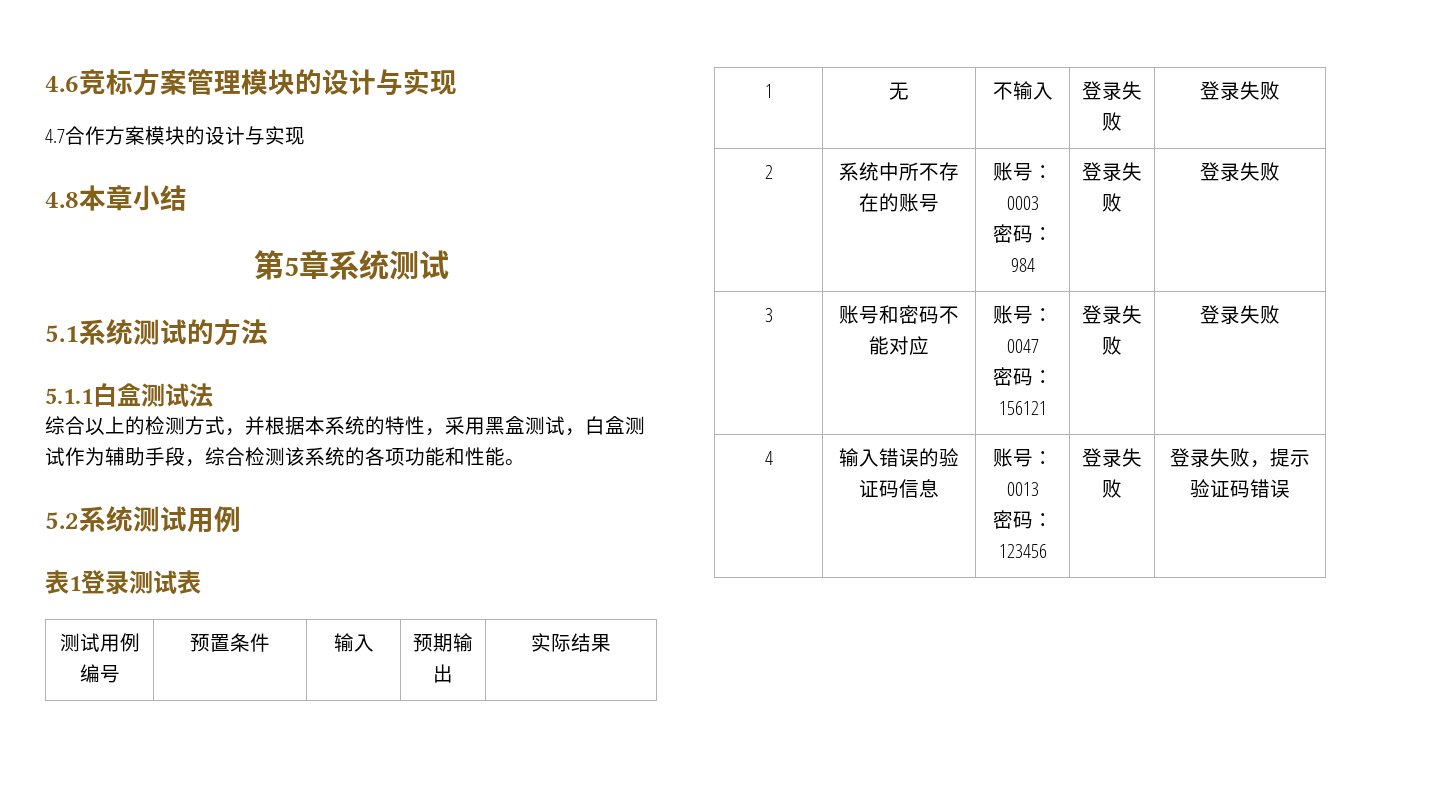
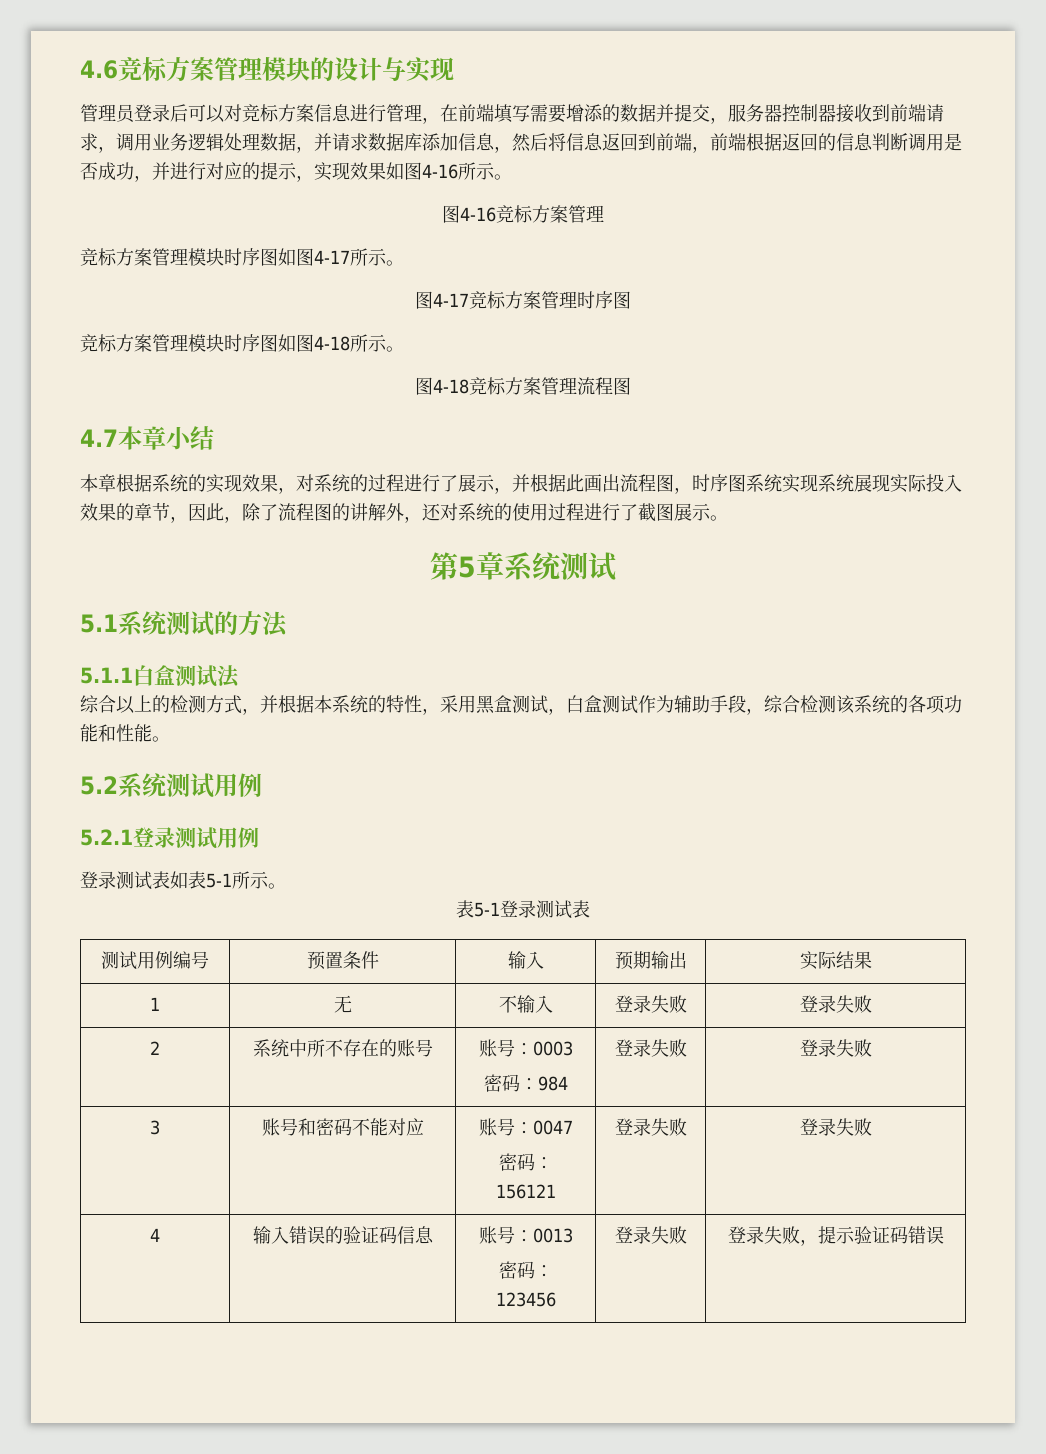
[45,126,305,145] [45,185,187,211] 4.7合作方案模块的设计与实现 // 4.8本章小结 -> [80,104,944,124] [80,133,962,153] [80,162,512,182] [442,205,604,223] [80,248,404,266] [415,291,631,309] [80,334,404,352] [415,377,631,395] [80,426,214,450] [80,474,962,494] [80,503,728,523] 管理员登录后可以对竞标方案信息进行管理，在前端填写需要增添的数据并提交，服务器控制器接收到前端请求，调用业务逻辑处理数据，并请求数据库添加信息，然后将信息返回到前端，前端根据返回的信息判断调用是否成功，并进行对应的提示，实现效果如图4-16所示。 // 图4-16竞标方案管理 // 竞标方案管理模块时序图如图4-17所示。 // 图4-17竞标方案管理时序图 // 竞标方案管理模块时序图如图4-18所示。 // 图4-18竞标方案管理流程图 // 4.7本章小结 // 本章根据系统的实现效果，对系统的过程进行了展示，并根据此画出流程图，时序图系统实现系统展现实际投入效果的章节，因此，除了流程图的讲解外，还对系统的使用过程进行了截图展示。
[45,570,81,594] 表1 -> [80,827,259,849] [80,871,286,890] [456,900,500,918] 5.2.1登录测试用例 // 登录测试表如表5-1所示。 // 表5-1

